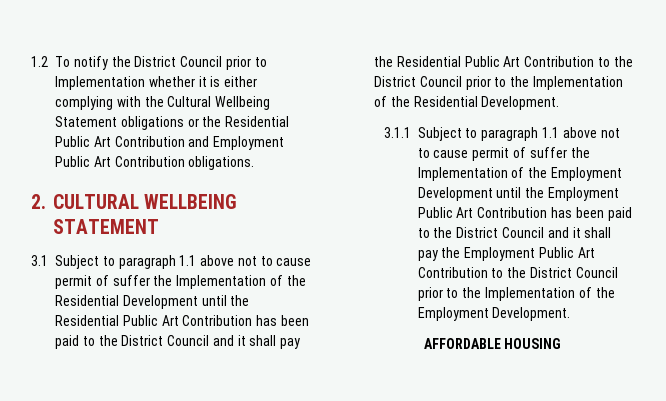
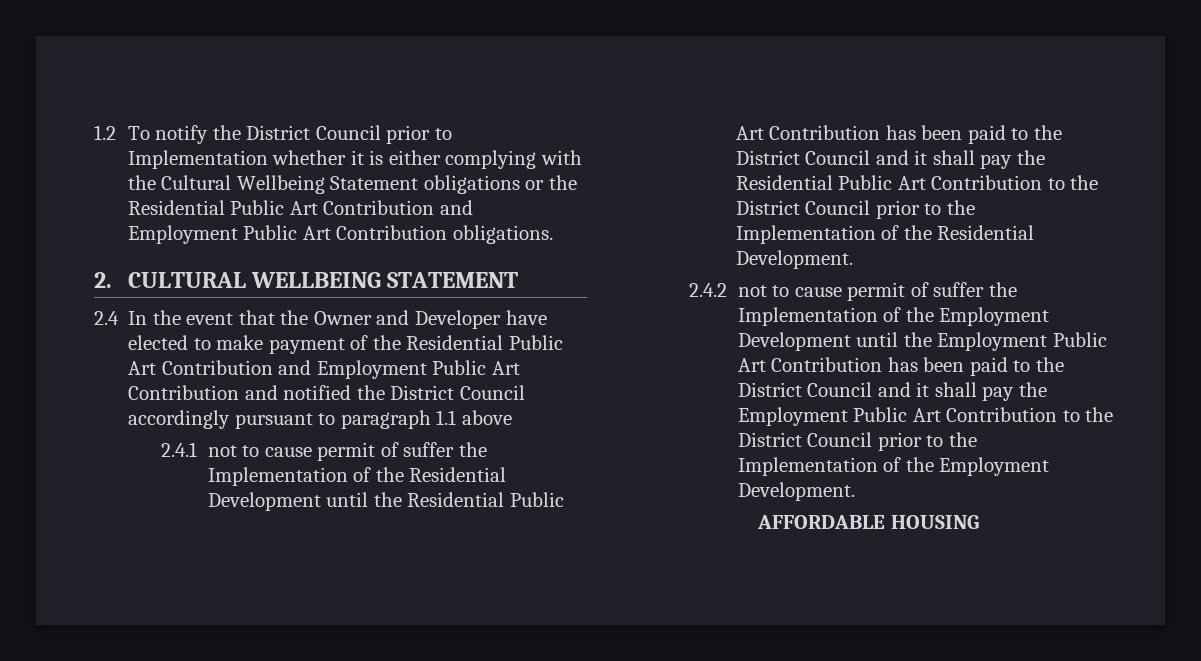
[31,255,235,269] 3.1 Subject to paragraph 1.1 above -> [94,310,547,329] [128,335,563,354] [128,360,520,379] [128,385,525,400] [128,410,512,429] [161,442,198,457] 2.4 In the event that the Owner and Developer have elected to make payment of the Residential Public Art Contribution and Employment Public Art Contribution and notified the District Council accordingly pursuant to paragraph 1.1 above // 2.4.1
[383,127,597,141] 3.1.1 Subject to paragraph 1.1 above -> [689,283,728,297] 2.4.2

